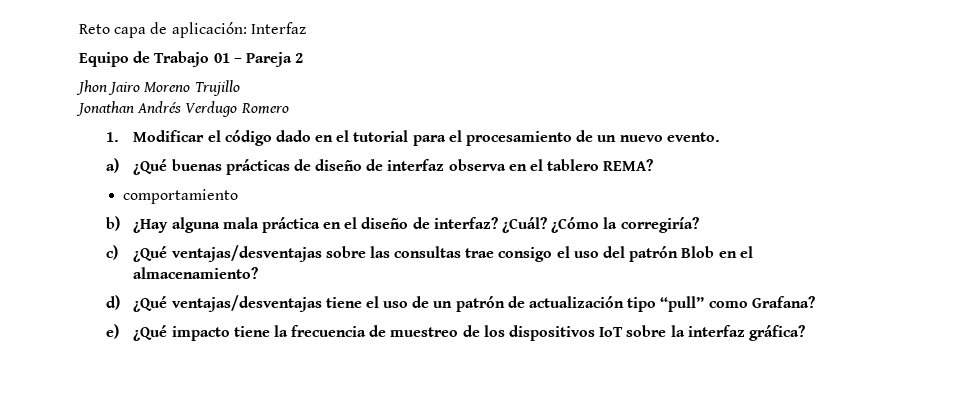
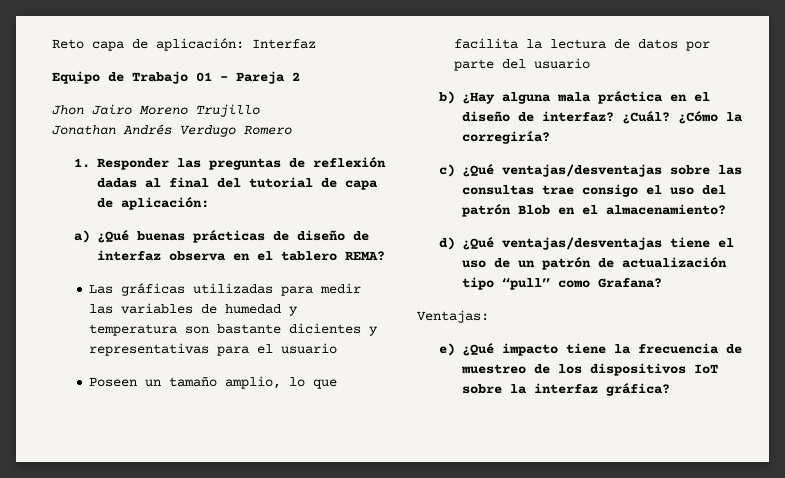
[133,130,720,146] Modificar el código dado en el tutorial para el procesamiento de un nuevo evento. -> [96,157,386,170] [96,177,378,190] [96,197,209,210] Responder las preguntas de reflexión dadas al final del tutorial de capa de aplicación:
[123,189,239,204] comportamiento -> [89,283,362,296] [89,303,299,316] [89,323,379,336] [89,343,338,356] [89,376,338,389] [454,38,711,51] [454,58,591,71] Las gráficas utilizadas para medir las variables de humedad y temperatura son bastante dicientes y representativas para el usuario // Poseen un tamaño amplio, lo que facilita la lectura de datos por parte del usuario
(815, 302) none -> [417,310,489,323] // Ventajas:

